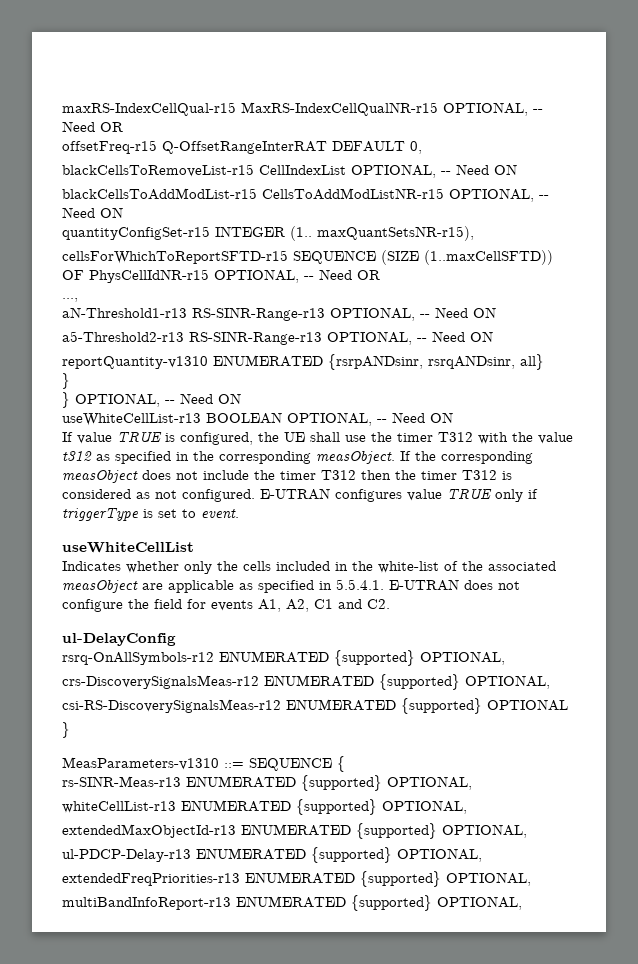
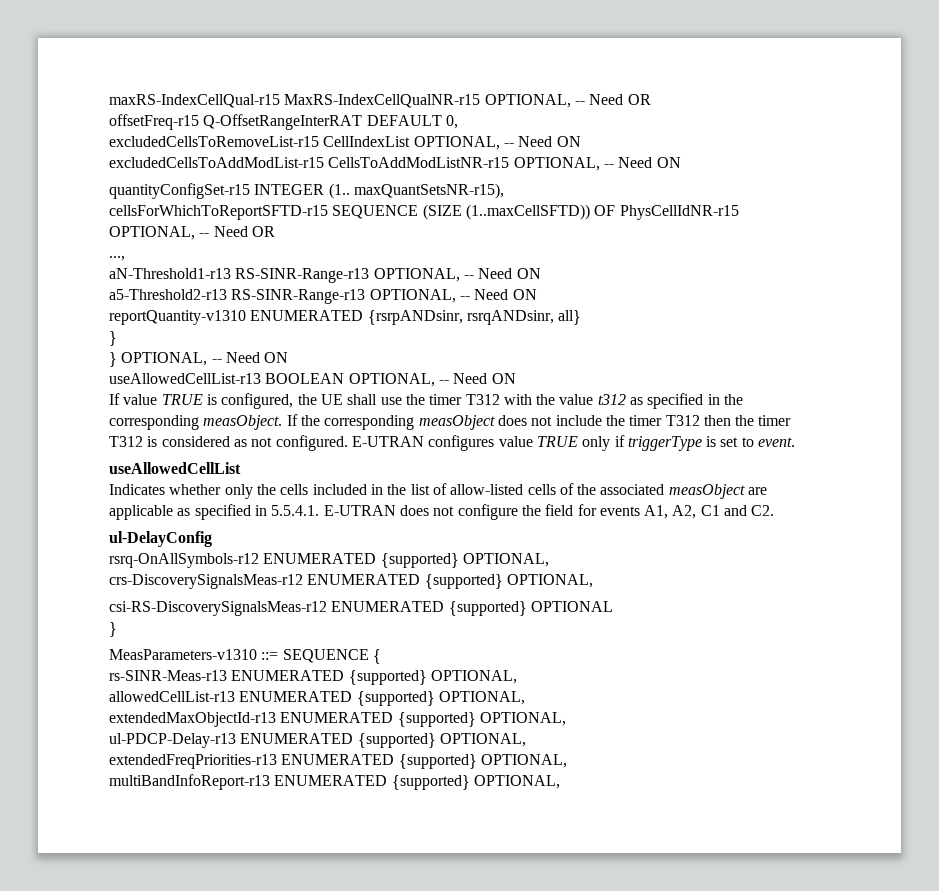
[62,164,254,177] blackCellsToRemoveList-r15 -> [109,136,319,147] excludedCellsToRemoveList-r15
[62,188,257,200] blackCellsToAddModList-r15 -> [109,157,324,168] excludedCellsToAddModList-r15
[62,413,201,426] useWhiteCellList-r13 -> [109,373,261,384] useAllowedCellList-r13
[62,542,194,553] useWhiteCellList -> [109,462,241,474] useAllowedCellList
[378,561,439,573] white-list -> [410,483,556,495] list of allow-listed cells
[62,801,176,813] whiteCellList-r13 -> [109,691,235,702] allowedCellList-r13

